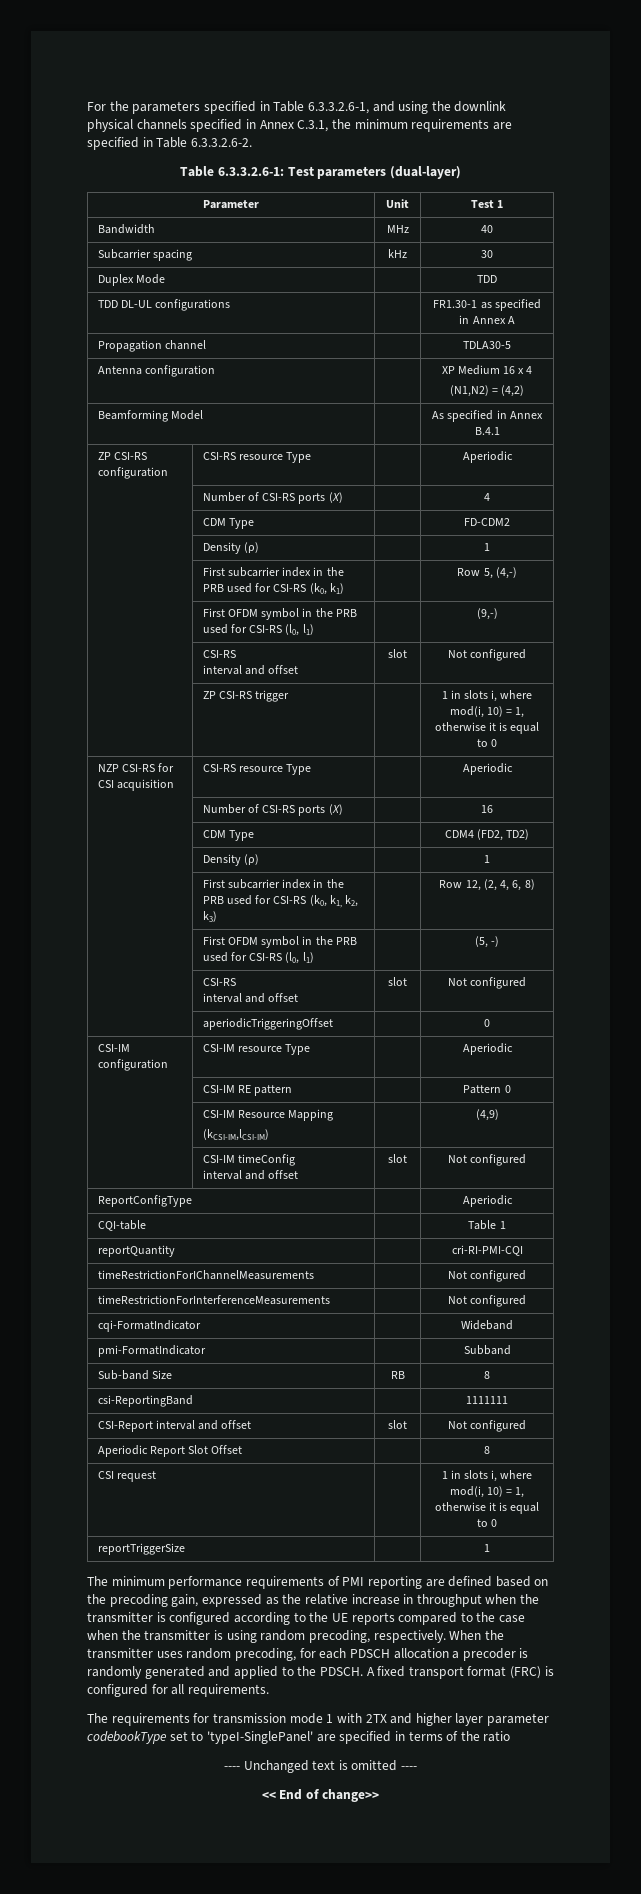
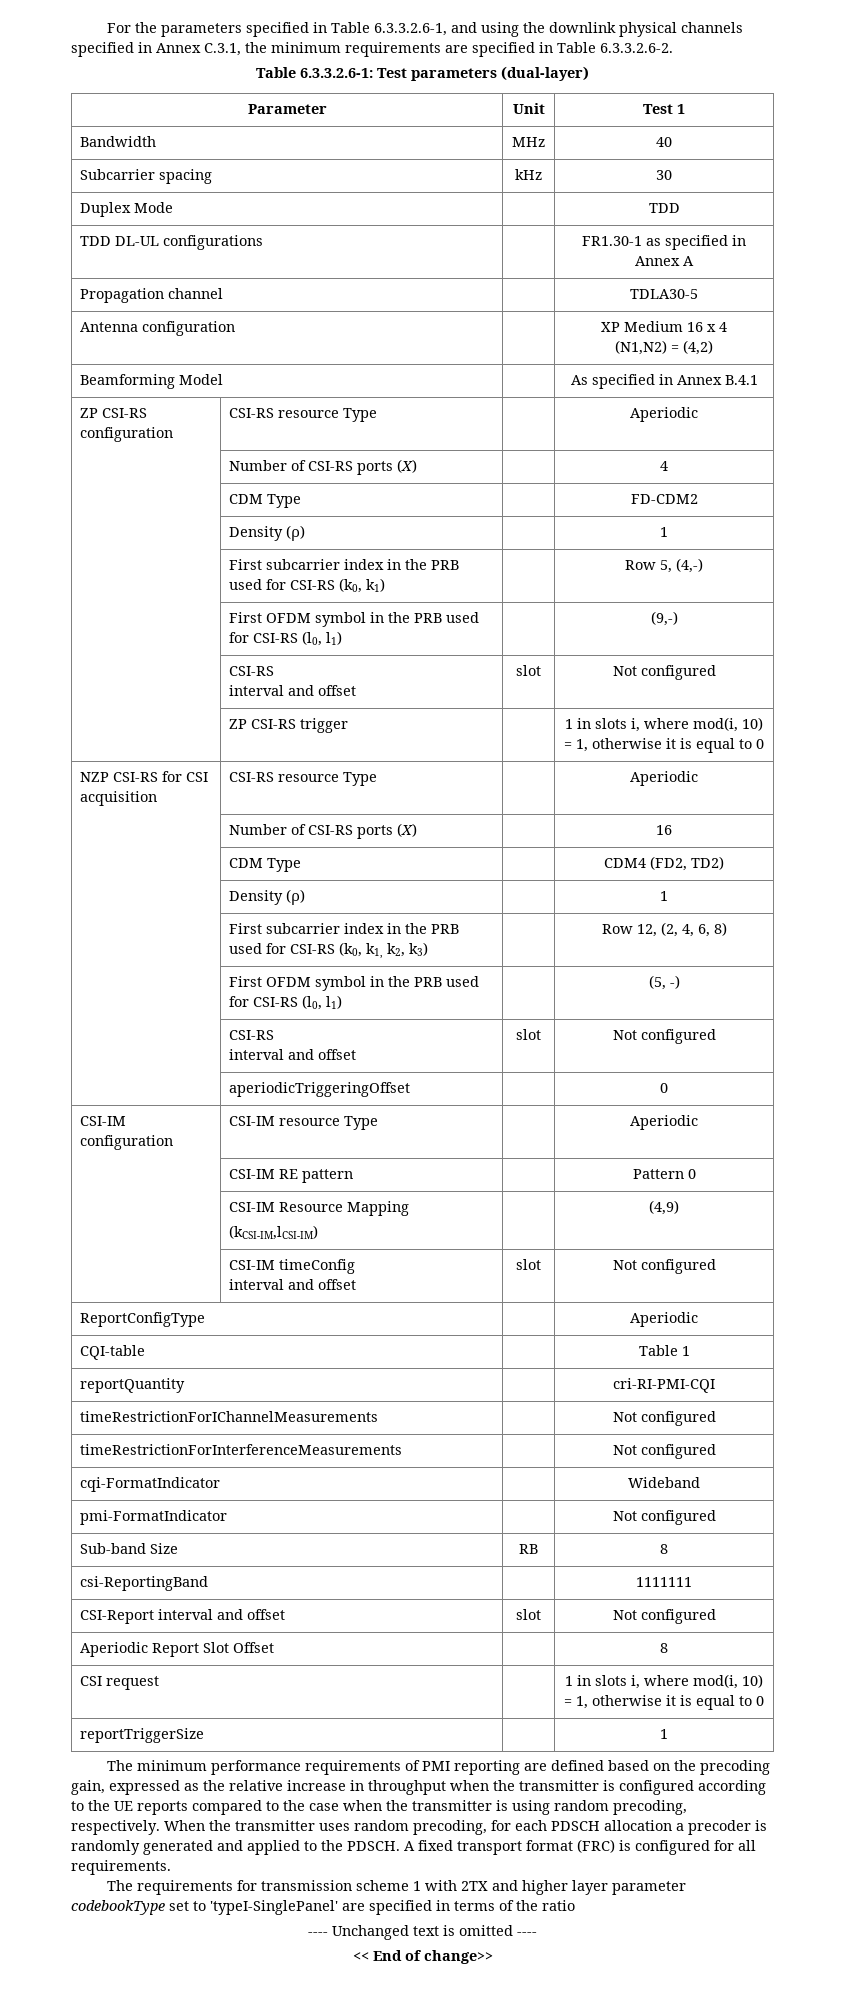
[463,1345,511,1355] Subband -> [612,1510,716,1525] Not configured
[289,1713,323,1724] mode -> [355,1880,409,1891] scheme

